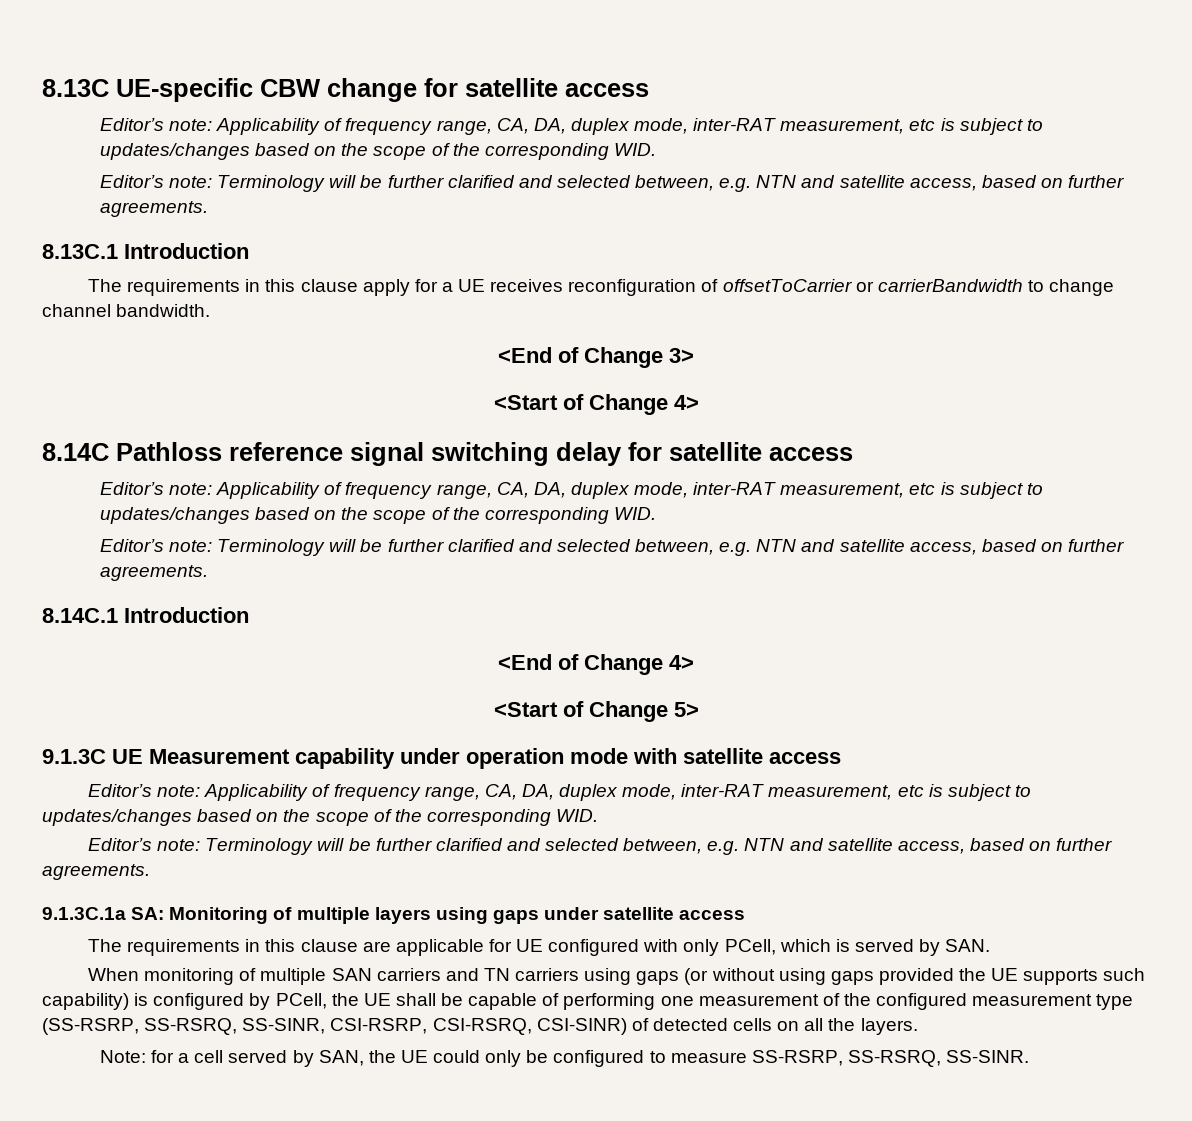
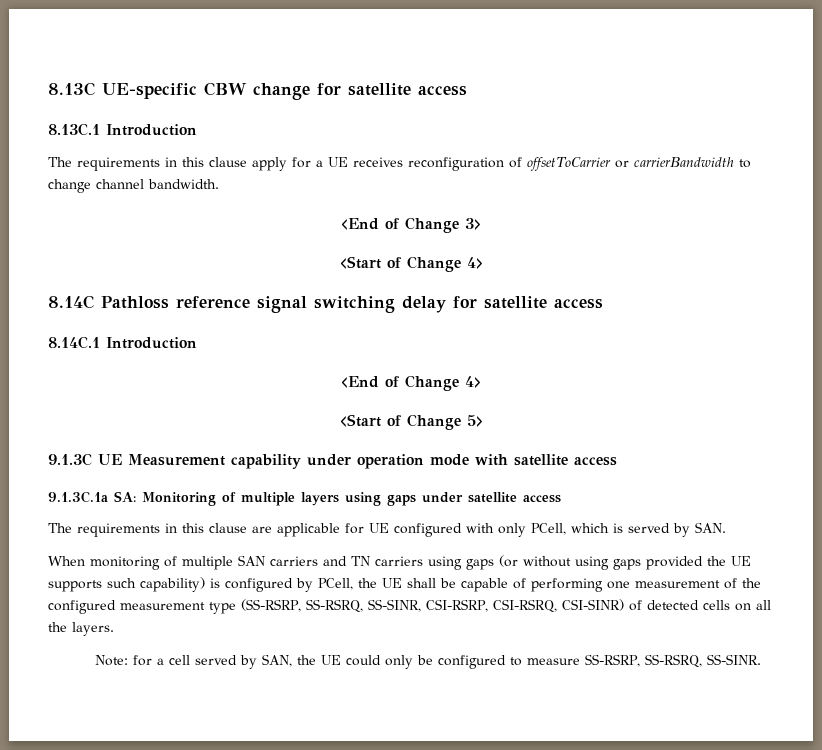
[99,118,1043,135] [99,143,656,160] [99,175,1125,192] [99,201,208,217] // Editor’s note: Applicability of frequency range, CA, DA, duplex mode, inter-RAT measurement, etc is subject to updates/changes based on the scope of the corresponding WID. // Editor’s note: Terminology will be further clarified and selected between, e.g. NTN and satellite access, based on further agreements. -> (467, 91) none
[99,482,1043,499] [99,507,656,524] [99,539,1125,556] [99,565,208,581] // Editor’s note: Applicability of frequency range, CA, DA, duplex mode, inter-RAT measurement, etc is subject to updates/changes based on the scope of the corresponding WID. // Editor’s note: Terminology will be further clarified and selected between, e.g. NTN and satellite access, based on further agreements. -> (603, 304) none
[88,784,1031,801] [42,809,599,826] [88,838,1113,855] [42,864,150,880] // Editor’s note: Applicability of frequency range, CA, DA, duplex mode, inter-RAT measurement, etc is subject to updates/changes based on the scope of the corresponding WID. // Editor’s note: Terminology will be further clarified and selected between, e.g. NTN and satellite access, based on further agreements. -> (617, 461) none

